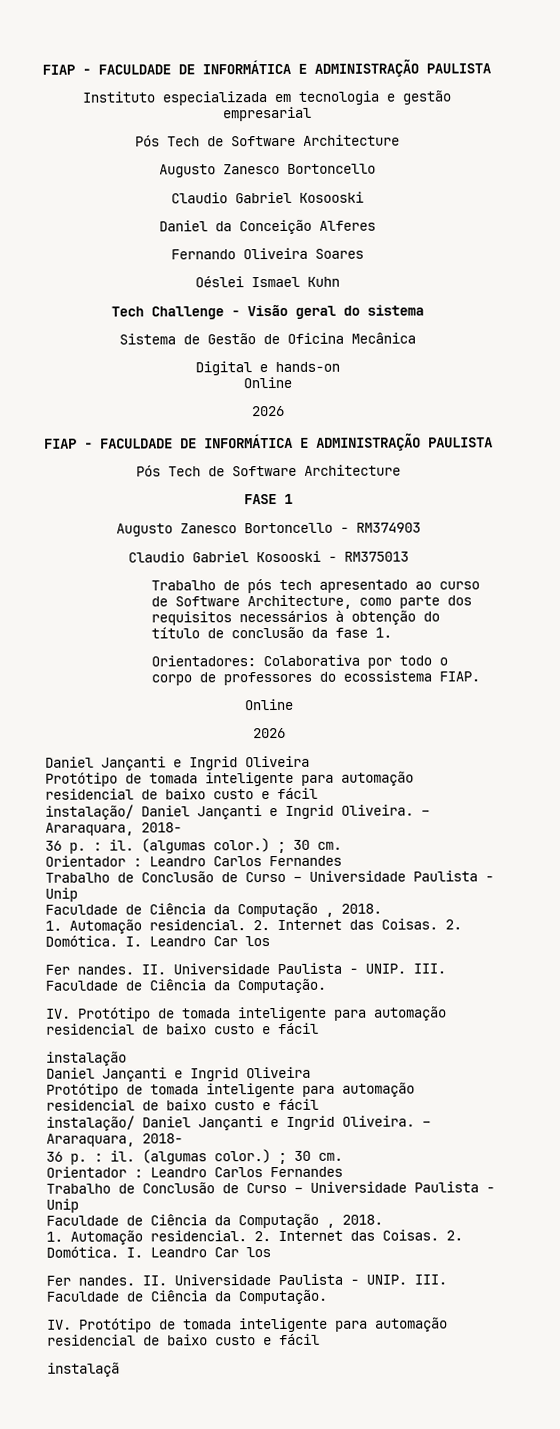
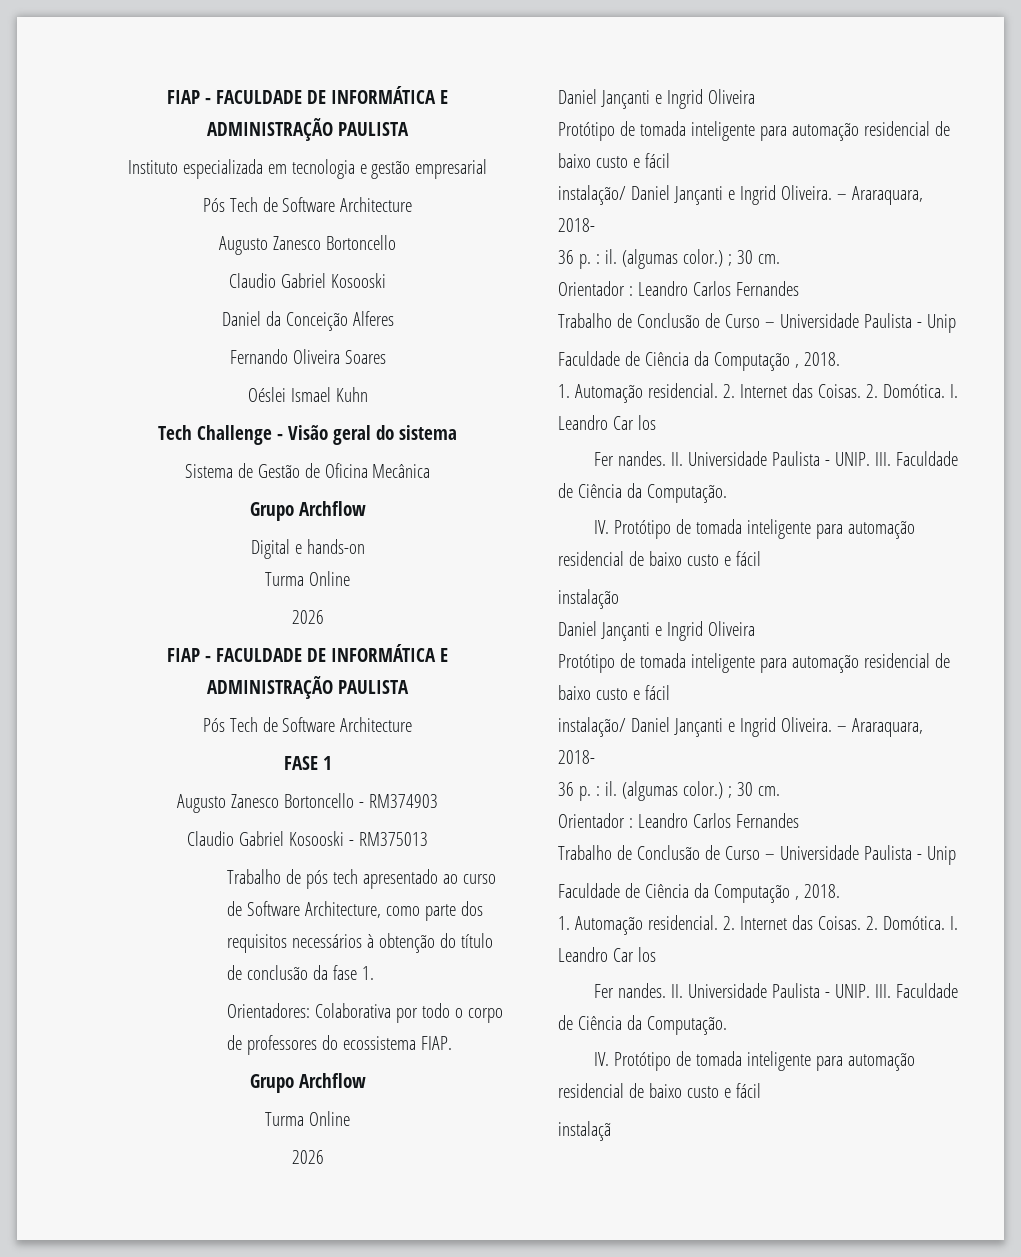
(416, 338) none -> [249,501,366,521] // Grupo Archflow
(340, 367) none -> [265,572,305,586] Turma
(481, 676) none -> [249,1073,366,1093] [265,1112,305,1126] Grupo Archflow // Turma

